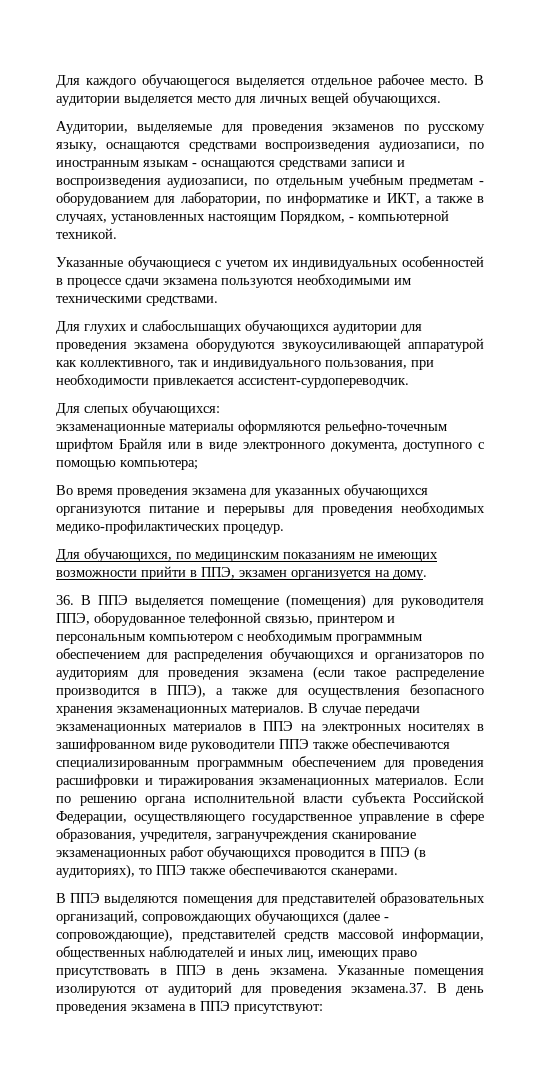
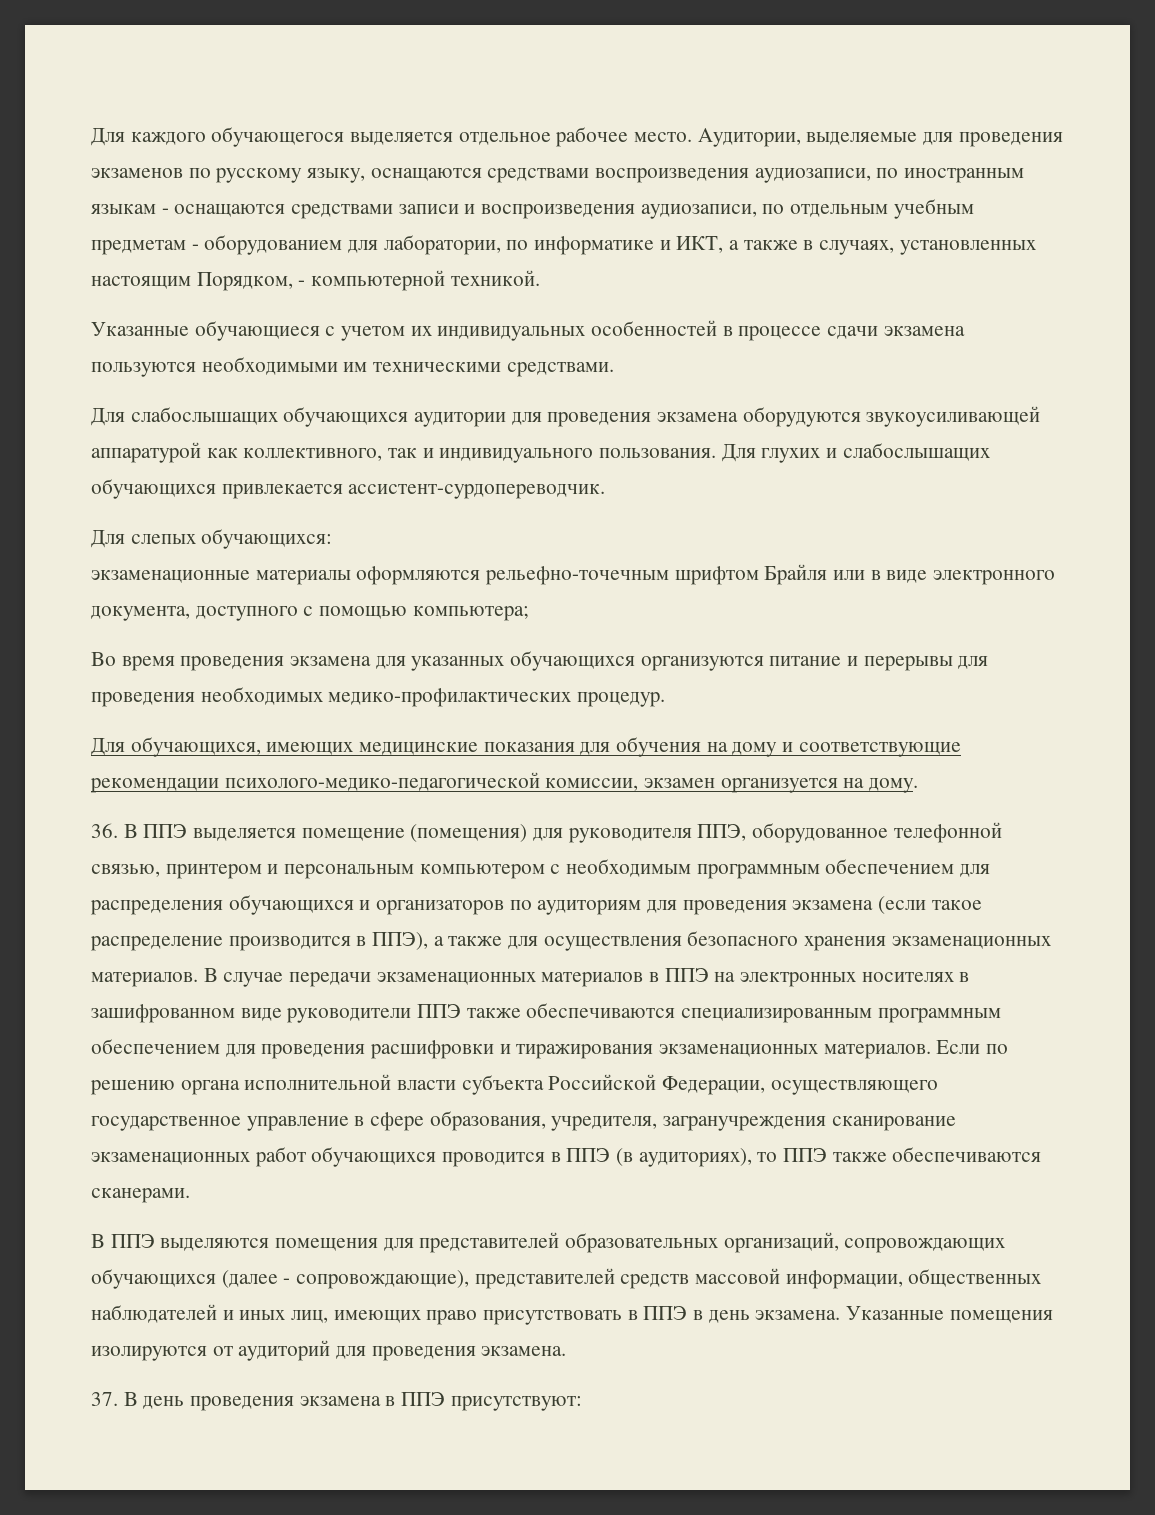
[474,75,484,85] [56,92,441,106] В аудитории выделяется место для личных вещей обучающихся. // -> (693, 137) none
[84,324,138,334] глухих и -> (125, 417) none
[325,360,434,370] [56,374,149,388] пользования, при необходимости -> [599,443,990,463] [91,479,216,499] пользования. Для глухих и слабослышащих обучающихся
[176,552,438,562] [56,566,235,580] по медицинским показаниям не имеющих возможности прийти в ППЭ, -> [266,737,961,757] [90,772,639,793] имеющих медицинские показания для обучения на дому и соответствующие рекомендации психолого-медико-педагогической комиссии,
[351,983,428,993] экзамена.37. -> [481,1346,567,1356] [91,1392,118,1406] экзамена. // 37.

